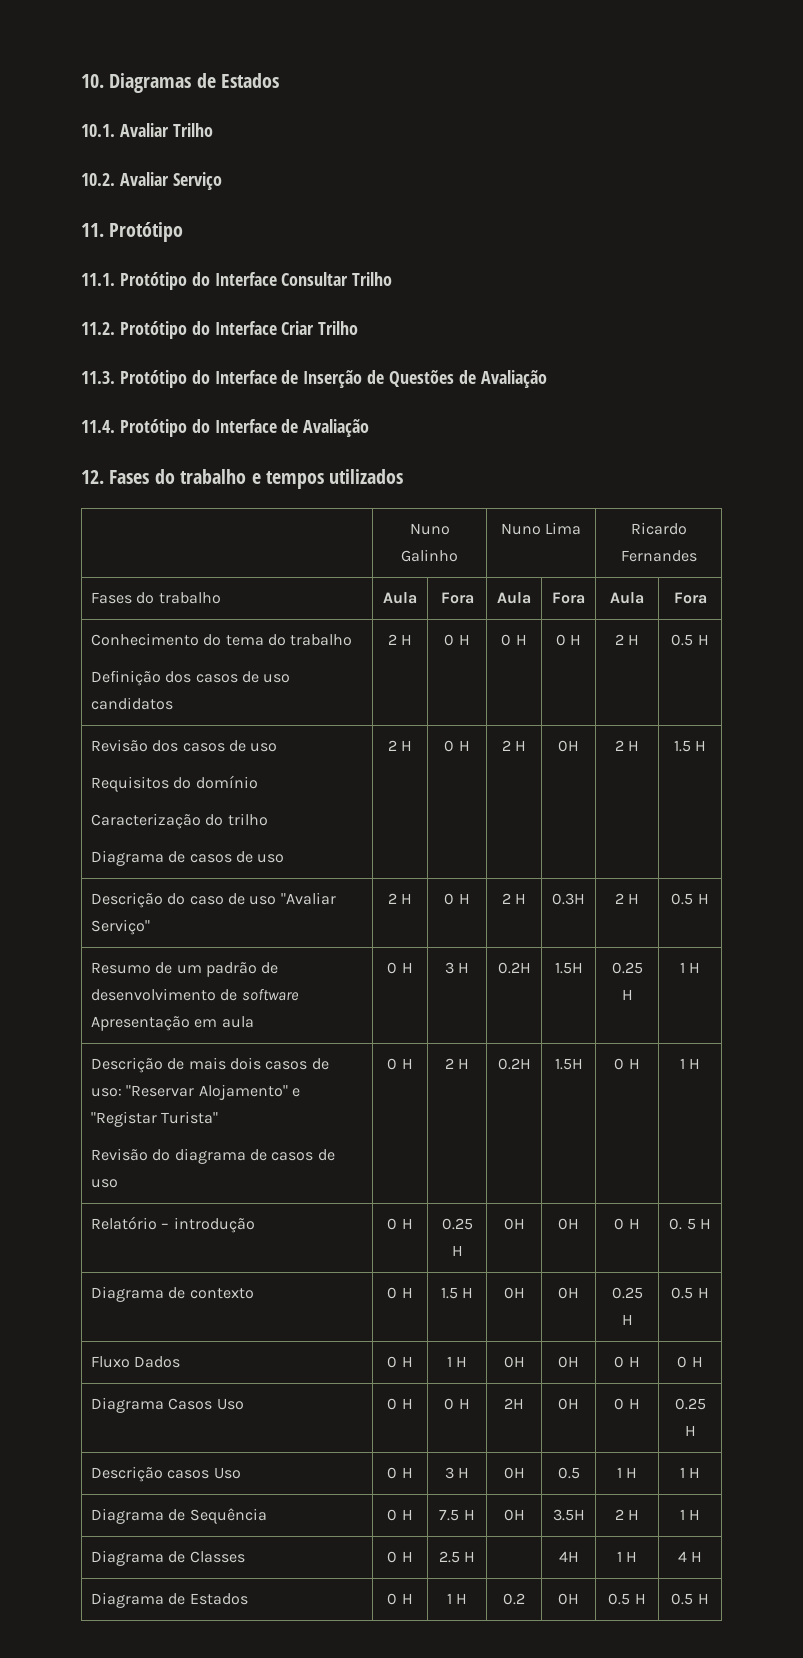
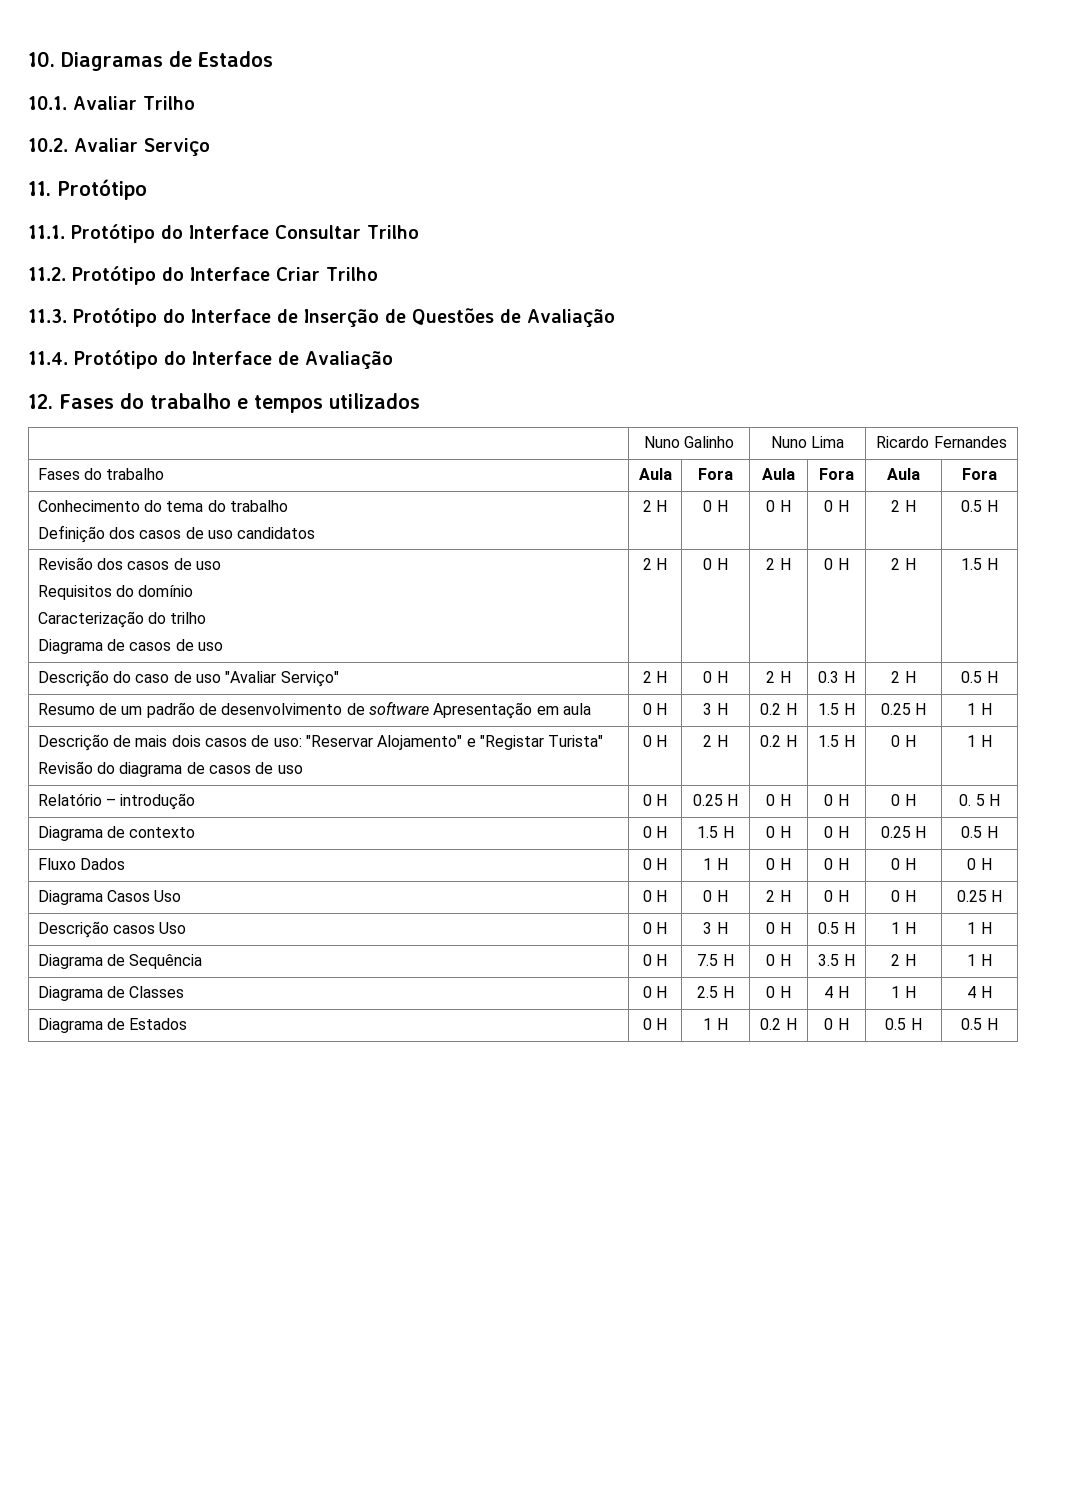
[558,740,579,752] 0H -> [824,558,849,570] 0 H
[552,893,585,905] 0.3H -> [818,671,855,683] 0.3 H
[497,962,531,974] [554,962,583,974] 0.2H | 1.5H -> [760,703,797,715] [818,703,855,715] 0.2 H | 1.5 H
[497,1058,531,1070] [554,1058,583,1070] 0.2H | 1.5H -> [760,735,797,747] [818,735,855,747] 0.2 H | 1.5 H
[503,1218,525,1230] [558,1218,579,1230] 0H | 0H -> [766,794,791,806] [824,794,849,806] 0 H | 0 H
[503,1287,525,1299] [558,1287,579,1299] 0H | 0H -> [766,826,791,838] [824,826,849,838] 0 H | 0 H
[503,1356,525,1368] [558,1356,579,1368] 0H | 0H -> [766,858,791,870] [824,858,849,870] 0 H | 0 H
[504,1398,524,1409] [558,1398,579,1410] 2H | 0H -> [766,890,791,902] [824,890,849,902] 2 H | 0 H
[503,1467,525,1479] [557,1467,580,1479] 0H | 0.5 -> [766,922,791,934] [818,922,855,934] 0 H | 0.5 H
[503,1509,525,1521] [552,1509,585,1521] 0H | 3.5H -> [766,954,791,966] [818,954,855,966] 0 H | 3.5 H
[558,1551,579,1562] | 4H -> [766,986,791,998] [824,986,849,998] 0 H | 4 H
[558,1593,579,1605] | 0H -> [785,1018,797,1030] [824,1018,849,1030] H | 0 H

